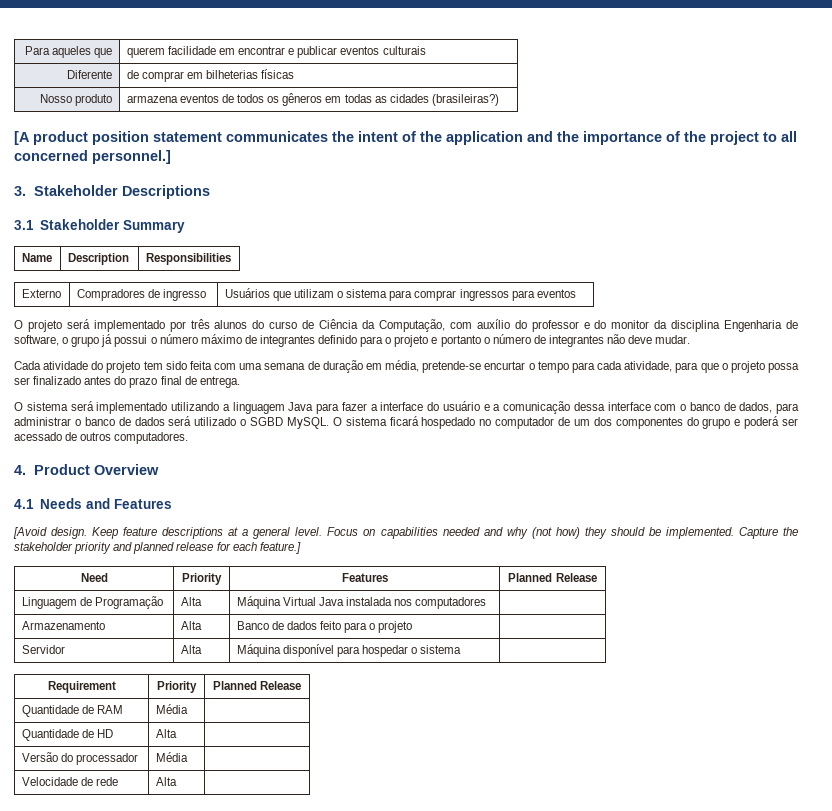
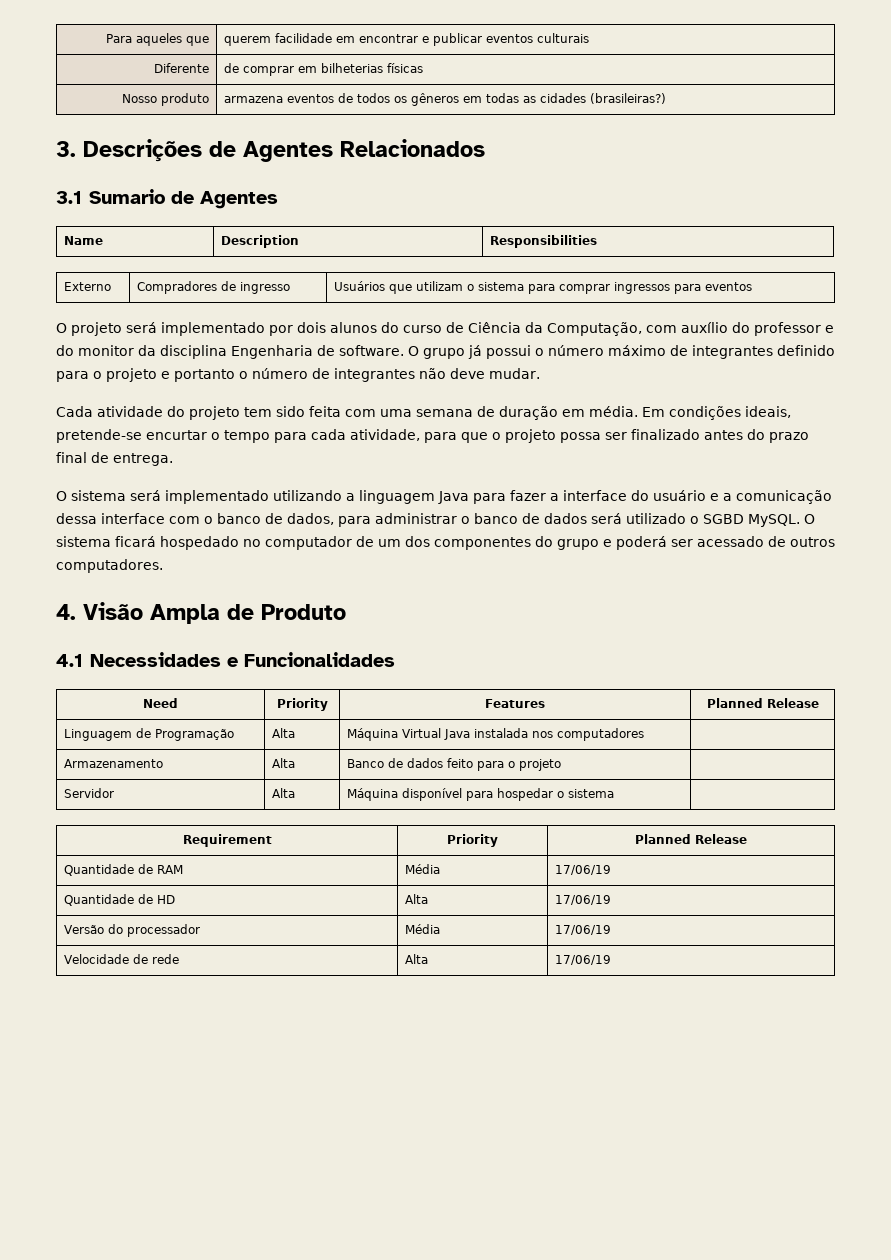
[14,131,797,145] [14,150,171,164] [14,185,210,199] [14,219,185,233] [A product position statement communicates the intent of the application and the importance of the project to all concerned personnel.] // 3. Stakeholder Descriptions // 3.1 Stakeholder Summary -> [56,139,485,162] [56,189,278,209] 3. Descrições de Agentes Relacionados // 3.1 Sumario de Agentes
[190,319,210,329] três -> [297,322,326,333] dois
[14,335,69,346] software, o -> [339,345,419,356] software. O
[385,360,420,372] média, -> [589,406,791,420] média. Em condições ideais,
[33,464,159,475] [14,498,172,509] [13,527,798,539] [14,542,301,554] Product Overview // 4.1 Needs and Features // [Avoid design. Keep feature descriptions at a general level. Focus on capabilities needed and why (not how) they should be implemented. Capture the stakeholder priority and planned release for each feature.] -> [82,602,346,624] [56,652,395,667] Visão Ampla de Produto // 4.1 Necessidades e Funcionalidades
(188, 709) none -> [554,865,611,875] 17/06/19
(177, 733) none -> [554,895,611,905] 17/06/19
(188, 757) none -> [554,925,611,935] 17/06/19
(177, 781) none -> [554,955,611,965] 17/06/19

